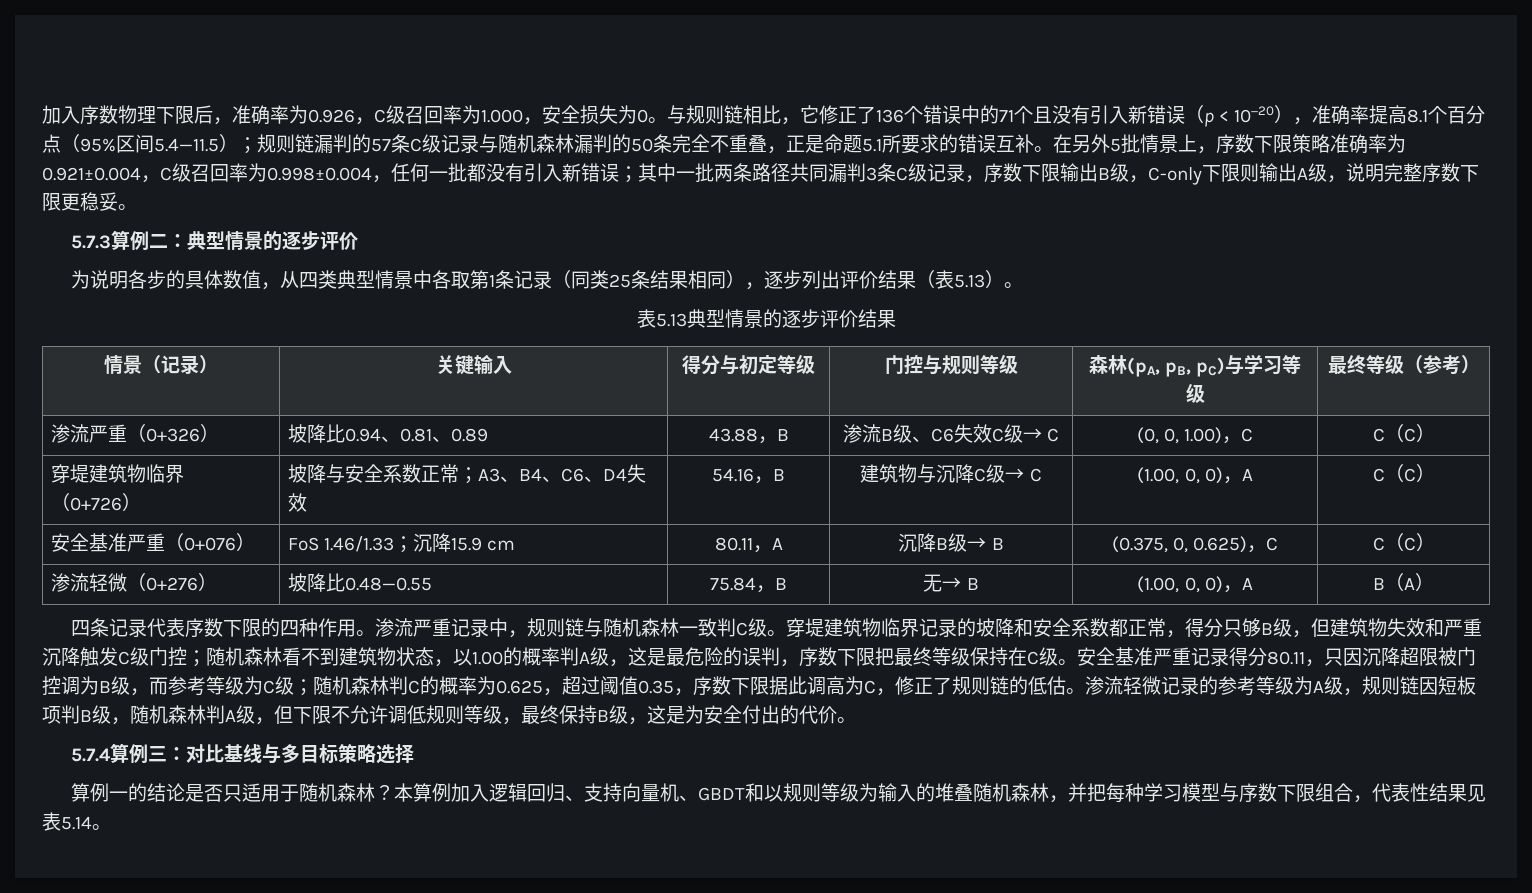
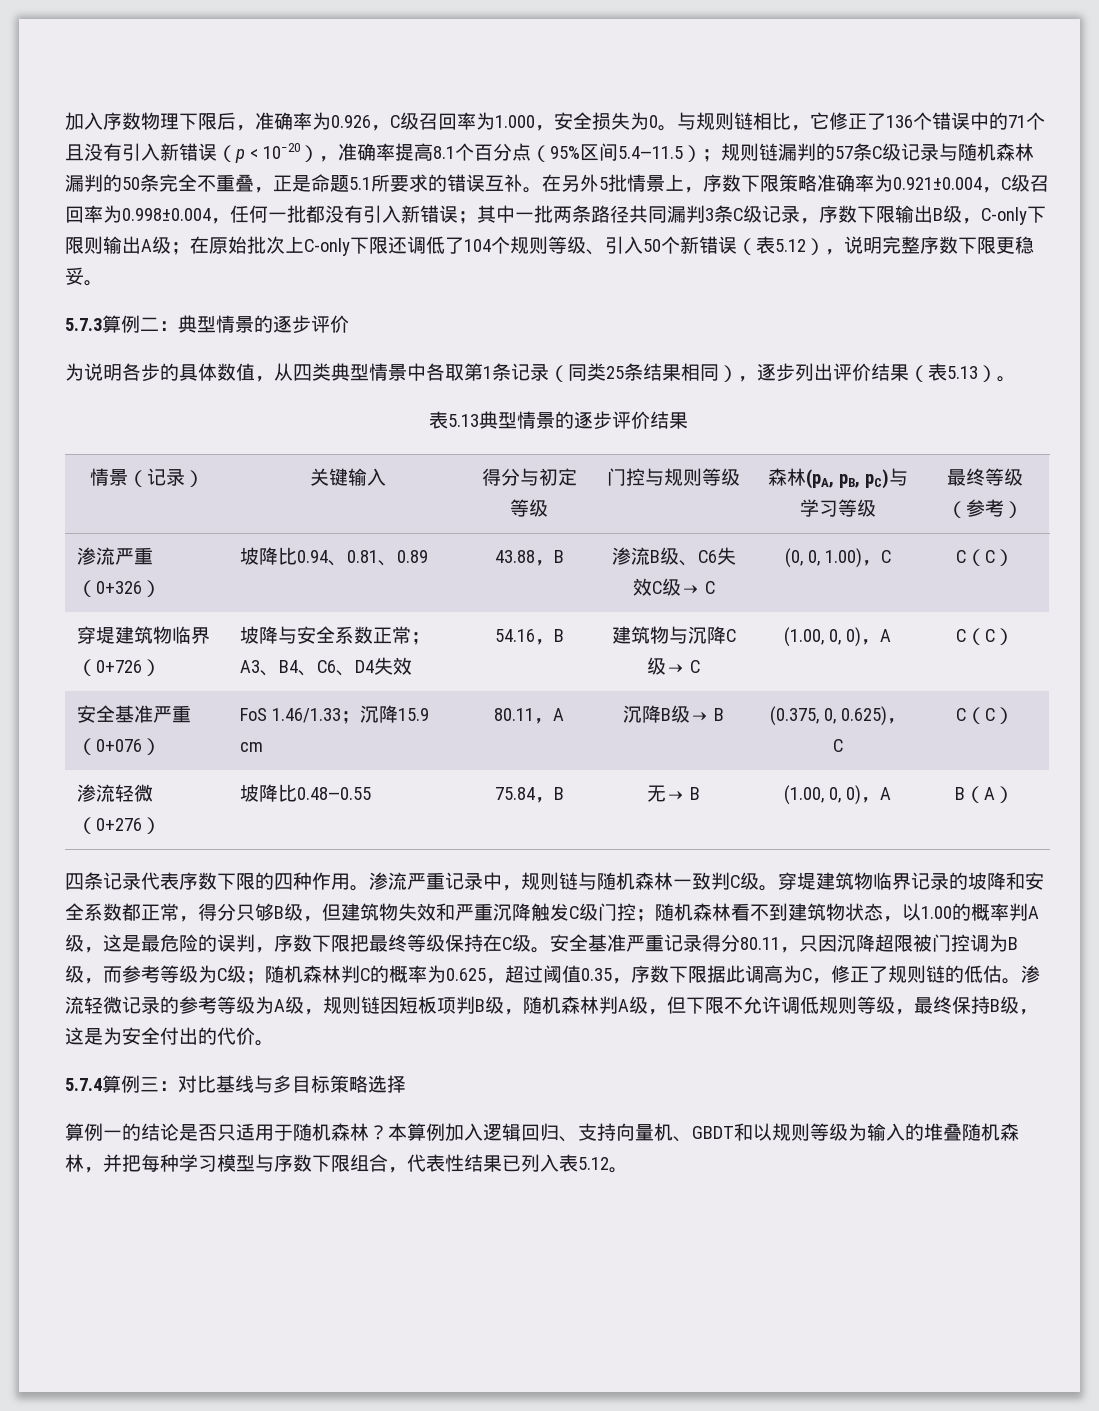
(1327, 172) none -> [171,236,825,256] ；在原始批次上C-only下限还调低了104个规则等级、引入50个新错误（表5.12）
[1466,784,1486,802] [42,812,92,831] 见表5.14 -> [502,1154,609,1172] 已列入表5.12

